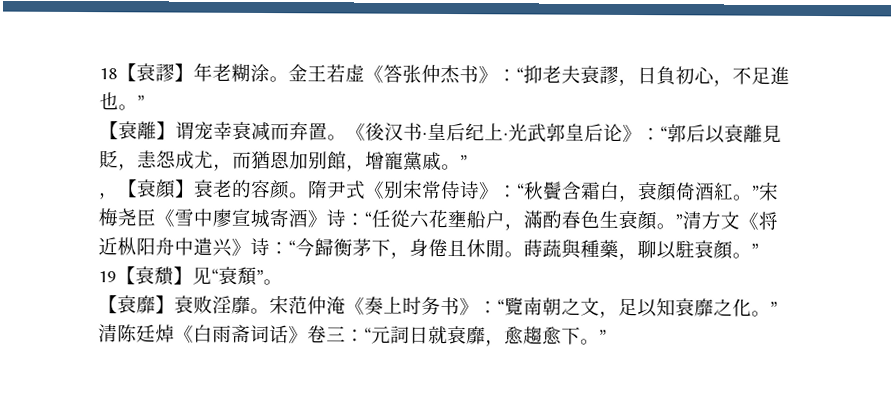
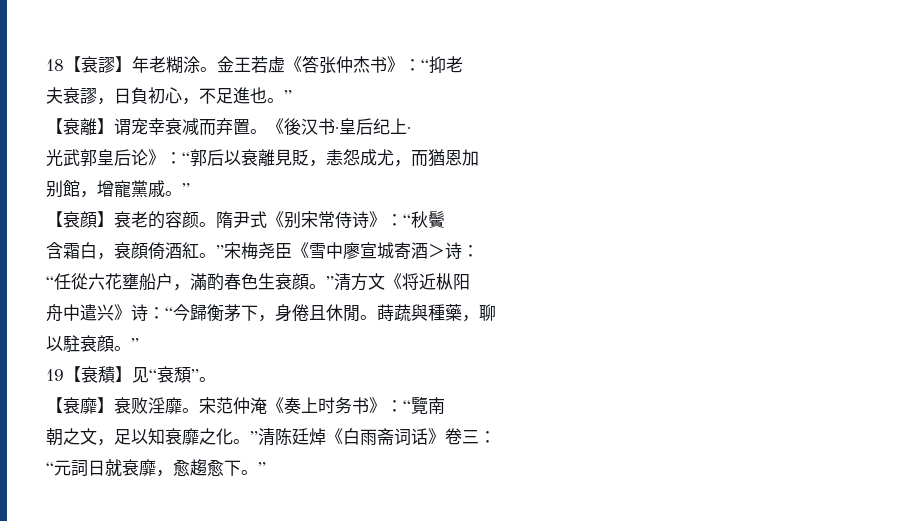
(562, 74) none -> (463, 64) //
(509, 136) none -> (411, 130) //
(309, 160) none -> (479, 157) //
[98,192,119,200] ， -> (190, 189) none
(563, 191) none -> (445, 219) //
[307,209,365,228] 》诗： -> [428,242,479,259] ＞诗： //
(156, 246) none -> (470, 281) //
(657, 249) none -> (496, 312) //
[237,266,257,286] 頽 -> [174,366,191,383] 頹
(543, 306) none -> (445, 405) //
(365, 335) none -> (496, 437) //

